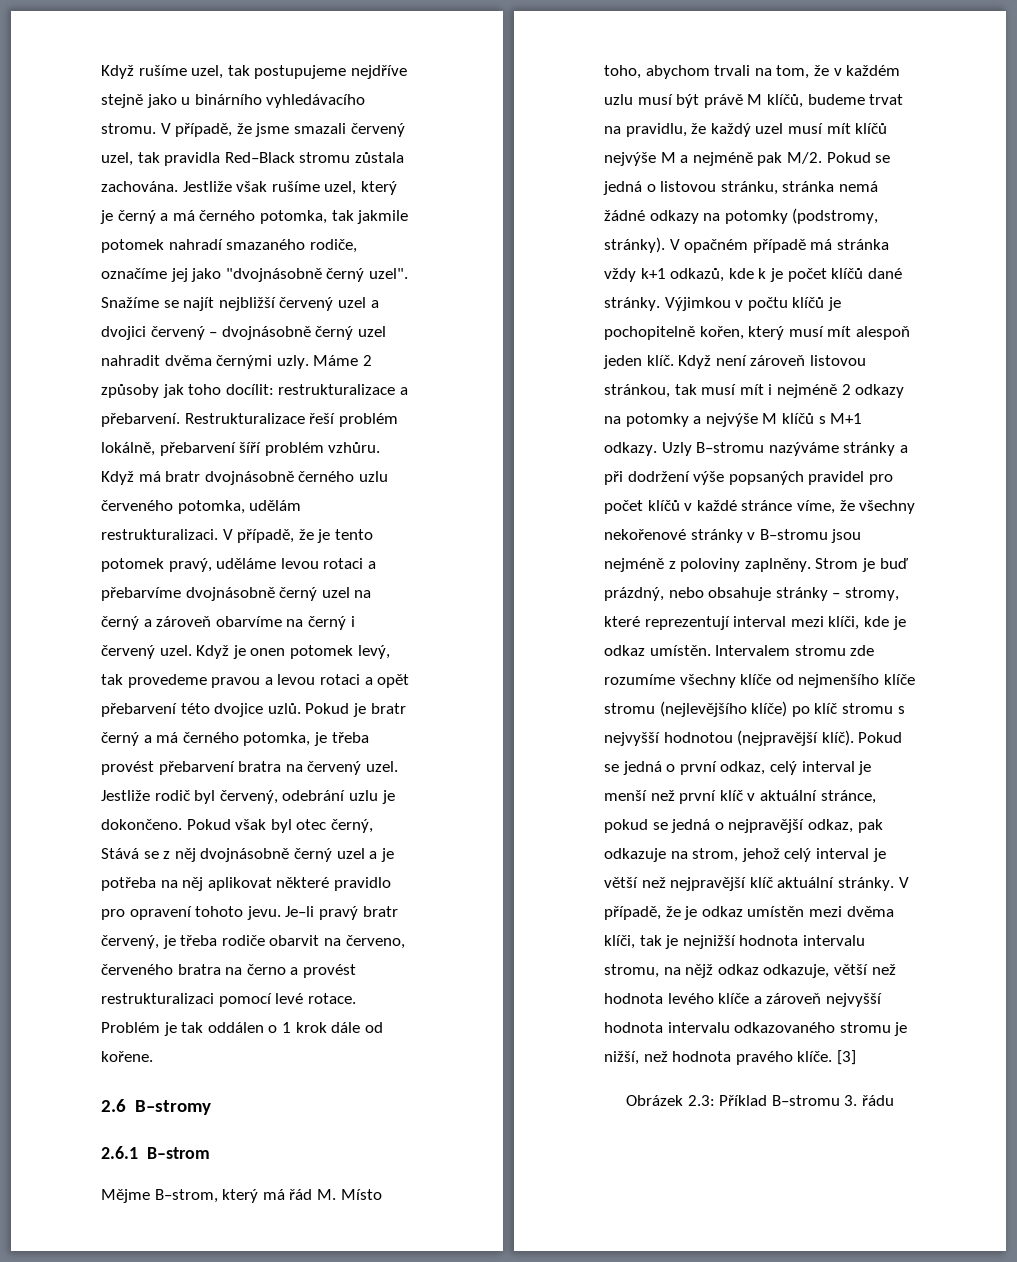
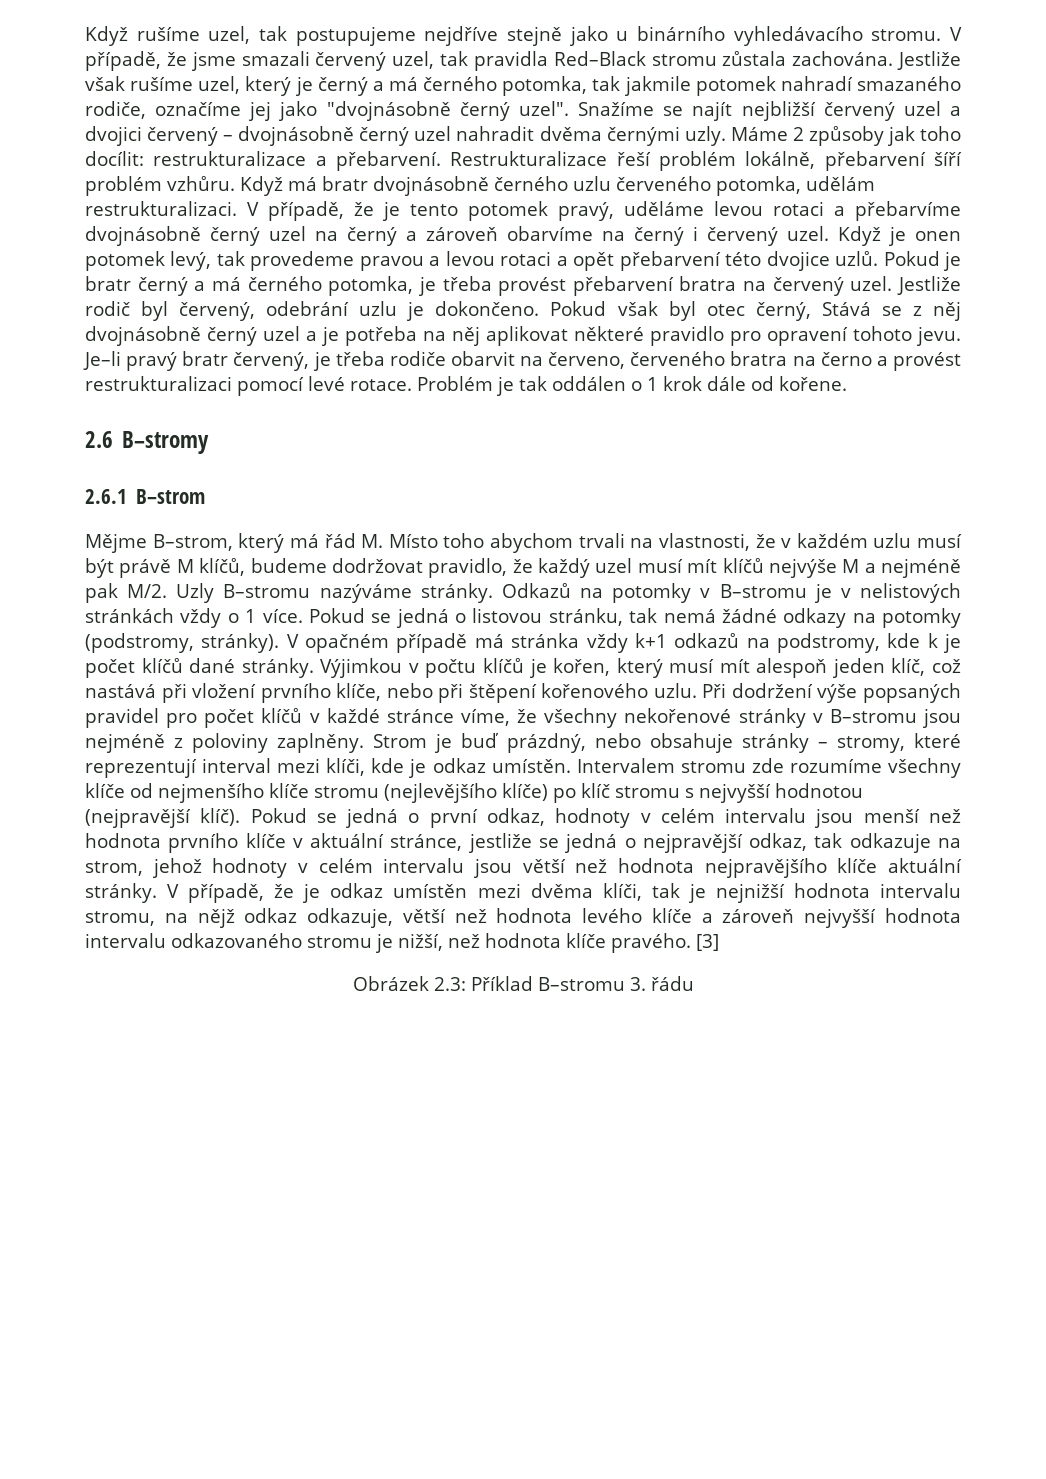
[604,65,641,79] toho, -> [443,533,485,548] toho
[776,65,810,79] tom, -> [658,533,750,551] vlastnosti,
[869,94,904,105] [604,123,687,137] trvat na pravidlu, -> [331,558,508,578] dodržovat pravidlo,
(822, 158) none -> [176,583,962,603] [85,608,303,628] Uzly B–stromu nazýváme stránky. Odkazů na potomky v B–stromu je v nelistových stránkách vždy o 1 více.
[782,181,835,192] stránka -> [629,608,658,623] tak
[670,268,725,282] odkazů, -> [674,633,880,653] odkazů na podstromy,
[604,326,695,340] pochopitelně -> (547, 668) none
[646,355,866,369] [604,384,905,398] [604,413,863,427] [604,442,908,456] [604,471,623,485] klíč. Když není zároveň listovou stránkou, tak musí mít i nejméně 2 odkazy na potomky a nejvýše M klíčů s M+1 odkazy. Uzly B–stromu nazýváme stránky a při -> [891,658,961,676] [85,683,727,703] klíč, což nastává při vložení prvního klíče, nebo při štěpení kořenového uzlu. Při
[769,761,872,775] [604,790,743,804] celý interval je menší než první klíč -> [555,808,962,828] [85,833,286,853] hodnoty v celém intervalu jsou menší než hodnota prvního klíče
[604,819,648,833] pokud -> [467,833,532,853] jestliže
[857,819,883,833] pak -> [814,833,843,848] tak
[784,848,886,862] [604,877,773,891] celý interval je větší než nejpravější klíč -> [212,858,878,878] hodnoty v celém intervalu jsou větší než hodnota nejpravějšího klíče
[735,1051,833,1065] pravého klíče. -> [566,933,691,953] klíče pravého.

